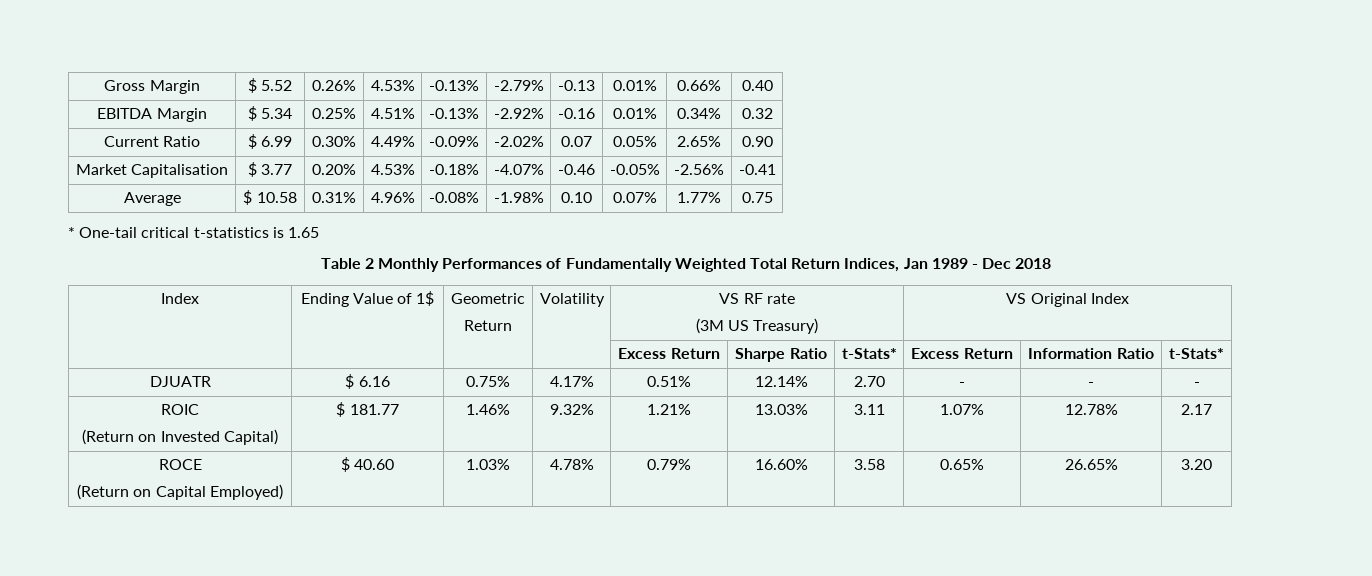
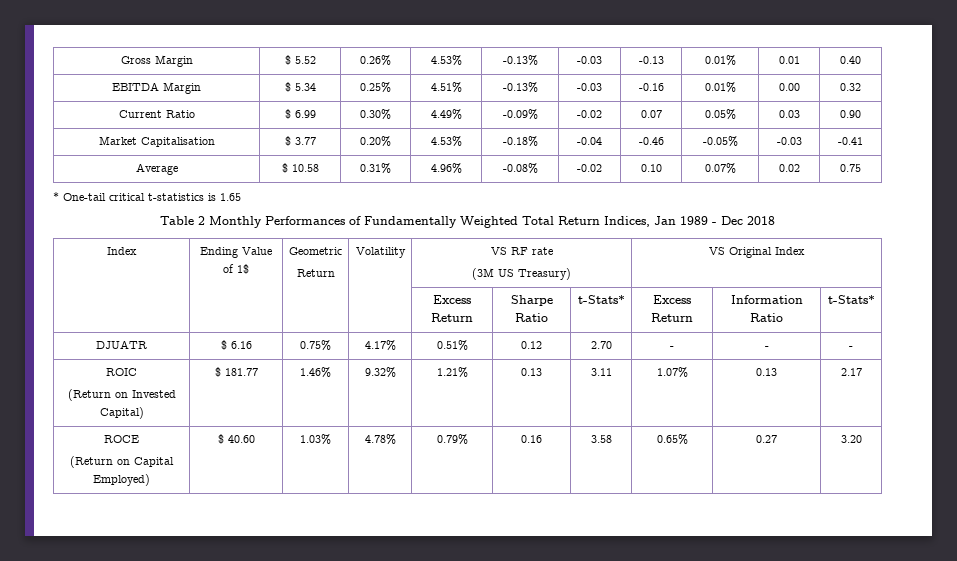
[493,80,544,91] -2.79% -> [577,56,602,64] -0.03
[677,80,721,91] 0.66% -> [778,56,800,64] 0.01
[493,108,544,119] -2.92% -> [577,83,602,91] -0.03
[677,108,721,119] 0.34% -> [778,83,800,91] 0.00
[493,136,544,147] -2.02% -> [577,110,602,118] -0.02
[677,136,721,147] 2.65% -> [778,110,800,118] 0.03
[493,164,544,175] -4.07% -> [577,137,602,145] -0.04
[674,164,724,175] -2.56% -> [776,137,802,145] -0.03
[493,192,544,203] -1.98% -> [577,164,602,172] -0.02
[677,192,721,203] 1.77% -> [778,164,800,172] 0.02
[754,376,808,387] 12.14% -> [521,341,542,349] 0.12
[754,404,808,415] 13.03% -> [521,368,542,376] 0.13
[1064,404,1118,415] 12.78% -> [756,368,777,376] 0.13
[754,459,808,470] 16.60% -> [521,435,542,443] 0.16
[1064,459,1118,470] 26.65% -> [756,435,777,443] 0.27

